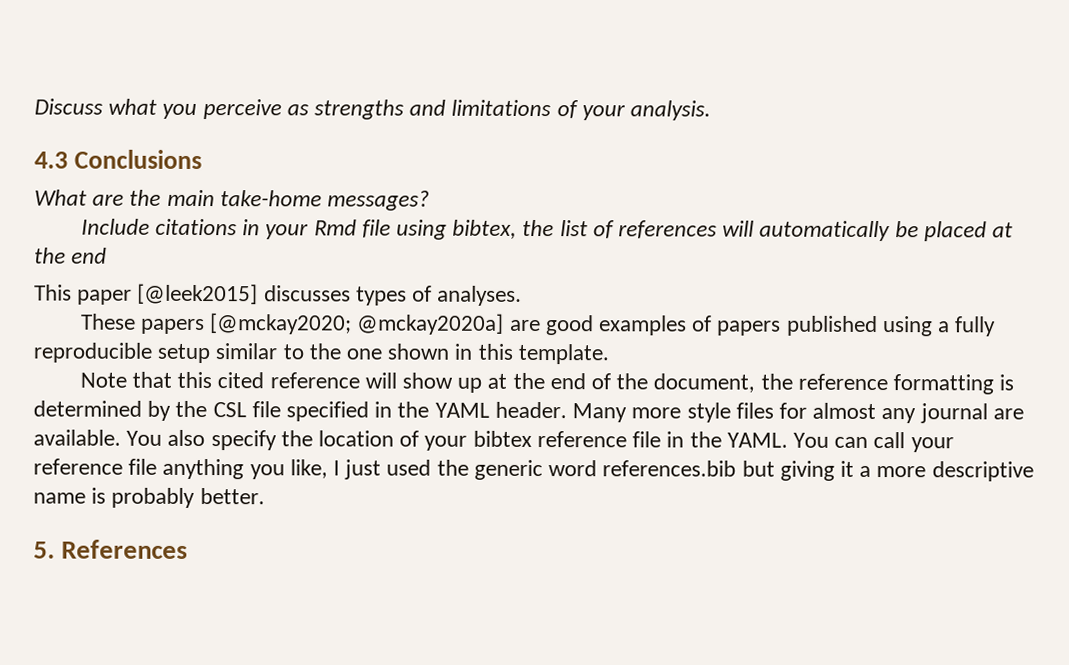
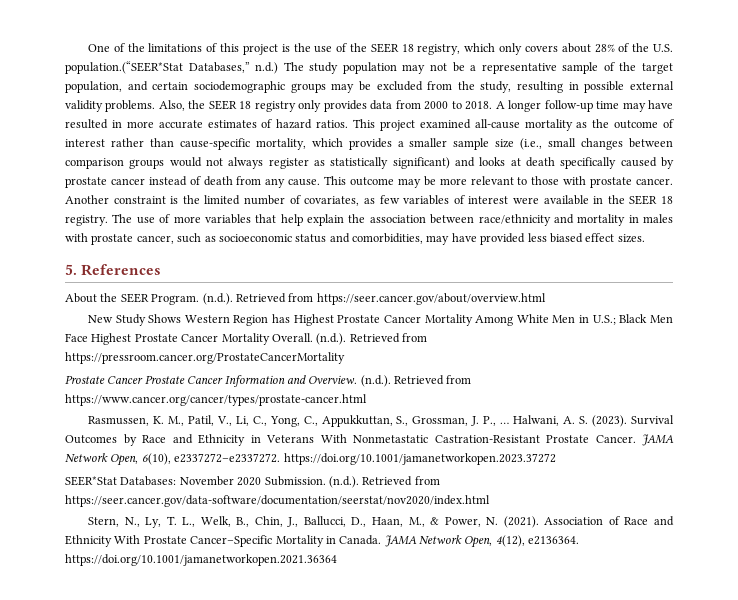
[34,98,712,121] [34,149,202,170] [34,189,431,211] [80,218,1014,242] [34,247,108,264] [34,283,523,306] [80,313,997,337] [33,342,609,365] [79,371,1015,395] [33,400,1024,424] [33,429,954,453] [33,458,1034,482] [33,487,265,508] [33,539,189,559] Discuss what you perceive as strengths and limitations of your analysis. // 4.3 Conclusions // What are the main take-home messages? // Include citations in your Rmd file using bibtex, the list of references will automatically be placed at the end // This paper [@leek2015] discusses types of analyses. // These papers [@mckay2020; @mckay2020a] are good examples of papers published using a fully reproducible setup similar to the one shown in this template. // Note that this cited reference will show up at the end of the document, the reference formatting is determined by the CSL file specified in the YAML header. Many more style files for almost any journal are available. You also specify the location of your bibtex reference file in the YAML. You can call your reference file anything you like, I just used the generic word references.bib but giving it a more descriptive name is probably better. // 5. References -> [87,43,673,55] [65,61,673,74] [65,81,675,93] [65,100,674,112] [65,119,674,131] [65,138,674,150] [65,157,674,169] [65,176,674,188] [65,195,673,206] [65,214,673,226] [65,233,645,245] [65,264,162,276] [65,293,546,305] [87,314,673,326] [65,333,427,345] [65,352,345,364] [65,375,472,387] [65,394,367,406] [87,415,674,427] [65,434,674,446] [65,453,556,466] [65,476,440,488] [65,495,490,507] [87,516,674,528] [65,535,580,548] [65,554,337,566] One of the limitations of this project is the use of the SEER 18 registry, which only covers about 28% of the U.S. population.(“SEER*Stat Databases,” n.d.) The study population may not be a representative sample of the target population, and certain sociodemographic groups may be excluded from the study, resulting in possible external validity problems. Also, the SEER 18 registry only provides data from 2000 to 2018. A longer follow-up time may have resulted in more accurate estimates of hazard ratios. This project examined all-cause mortality as the outcome of interest rather than cause-specific mortality, which provides a smaller sample size (i.e., small changes between comparison groups would not always register as statistically significant) and looks at death specifically caused by prostate cancer instead of death from any cause. This outcome may be more relevant to those with prostate cancer. Another constraint is the limited number of covariates, as few variables of interest were available in the SEER 18 registry. The use of more variables that help explain the association between race/ethnicity and mortality in males with prostate cancer, such as socioeconomic status and comorbidities, may have provided less biased effect sizes. // 5. References // About the SEER Program. (n.d.). Retrieved from https://seer.cancer.gov/about/overview.html // New Study Shows Western Region has Highest Prostate Cancer Mortality Among White Men in U.S.; Black Men Face Highest Prostate Cancer Mortality Overall. (n.d.). Retrieved from https://pressroom.cancer.org/ProstateCancerMortality // Prostate Cancer Prostate Cancer Information and Overview. (n.d.). Retrieved from https://www.cancer.org/cancer/types/prostate-cancer.html // Rasmussen, K. M., Patil, V., Li, C., Yong, C., Appukkuttan, S., Grossman, J. P., … Halwani, A. S. (2023). Survival Outcomes by Race and Ethnicity in Veterans With Nonmetastatic Castration-Resistant Prostate Cancer. JAMA Network Open, 6(10), e2337272–e2337272. https://doi.org/10.1001/jamanetworkopen.2023.37272 // SEER*Stat Databases: November 2020 Submission. (n.d.). Retrieved from https://seer.cancer.gov/data-software/documentation/seerstat/nov2020/index.html // Stern, N., Ly, T. L., Welk, B., Chin, J., Ballucci, D., Haan, M., & Power, N. (2021). Association of Race and Ethnicity With Prostate Cancer–Specific Mortality in Canada. JAMA Network Open, 4(12), e2136364. https://doi.org/10.1001/jamanetworkopen.2021.36364

